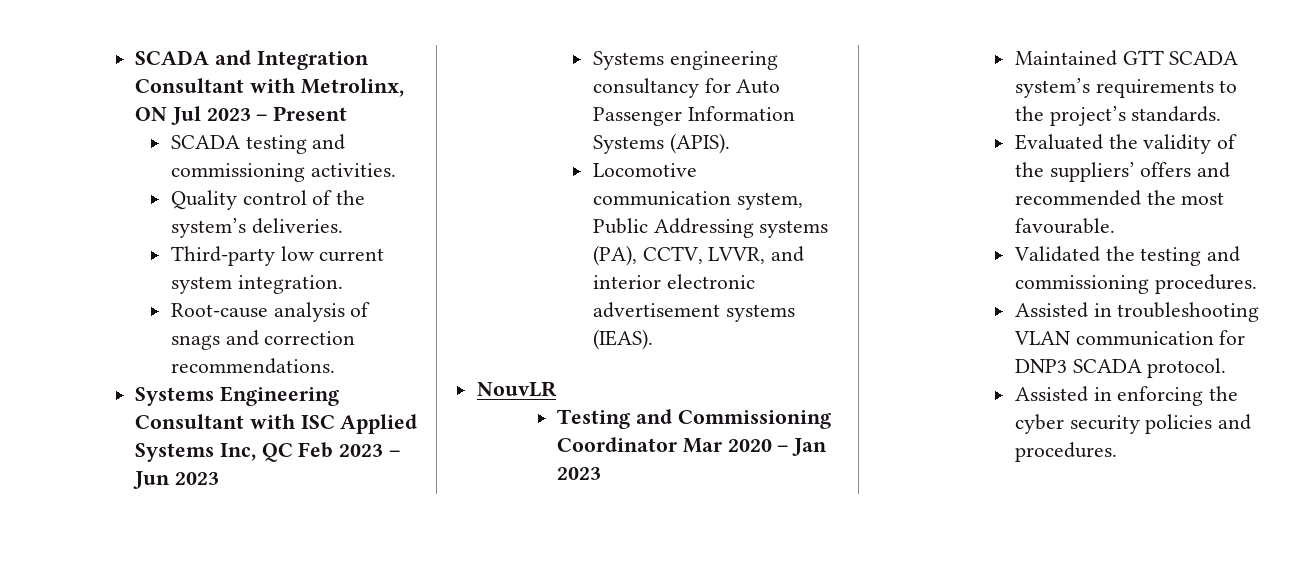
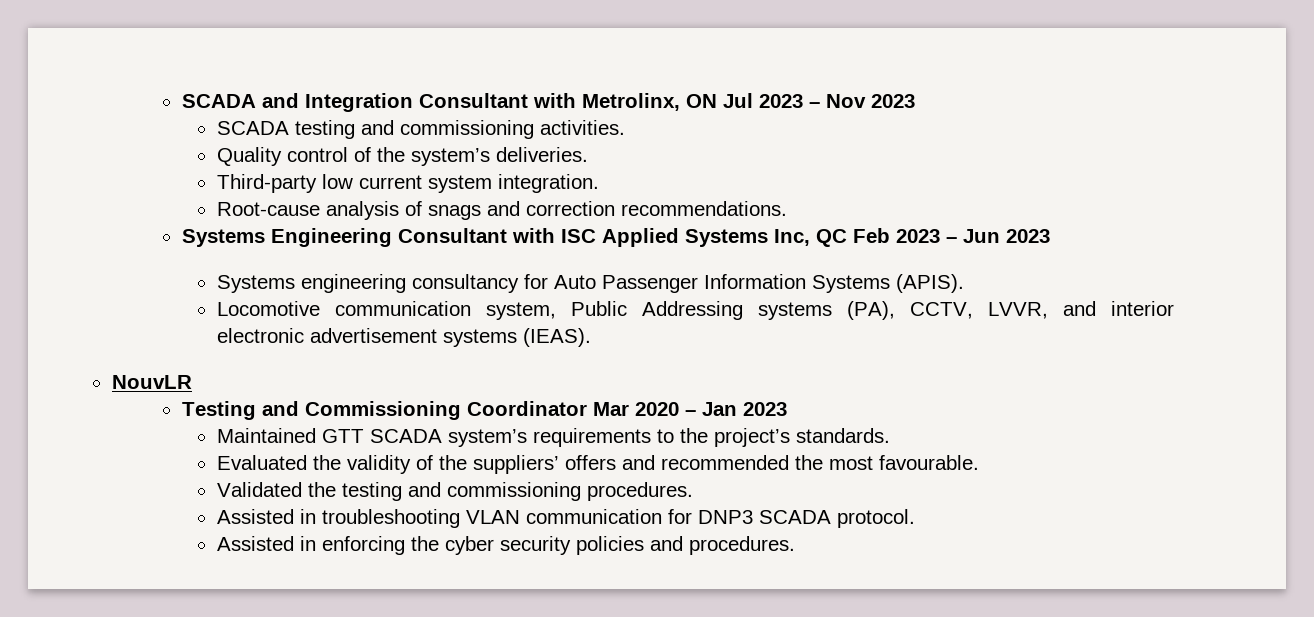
[273,106,348,121] Present -> [825,94,915,108] Nov 2023

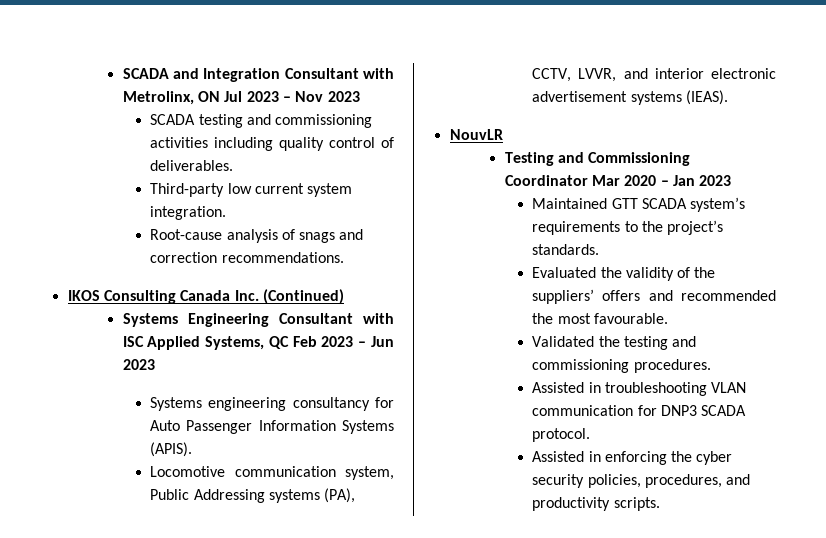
[539,120,625,135] [216,147,588,166] activities. // Quality control of the system’s deliveries. -> [150,137,395,151] [150,160,234,171] activities including quality control of deliverables.
(787, 208) none -> [67,289,344,304] // IKOS Consulting Canada Inc. (Continued)
[684,229,810,247] Systems Inc, -> [205,336,265,350] Systems,
[575,536,795,555] policies and procedures. -> [587,474,751,488] [532,497,660,511] policies, procedures, and productivity scripts.

